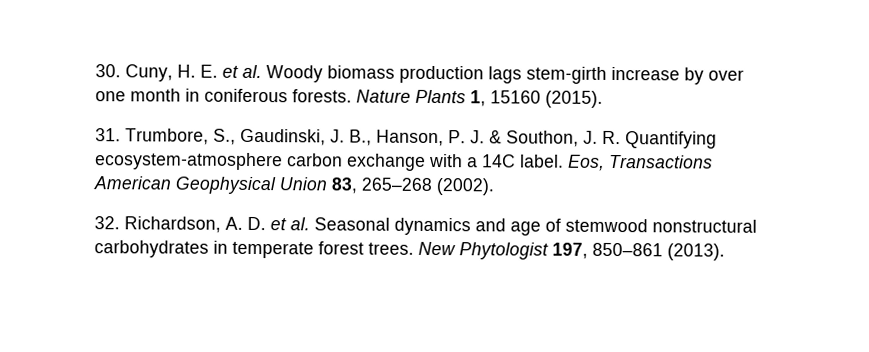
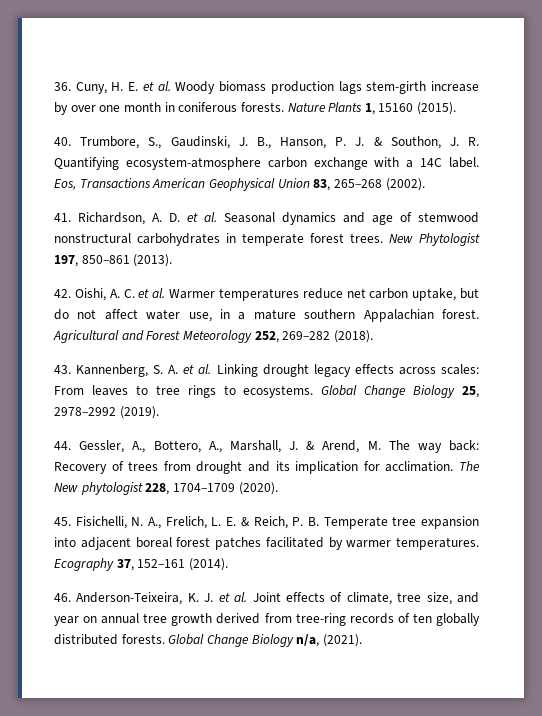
[95,64,121,78] 30. -> [54,82,71,91] 36.
[95,128,121,142] 31. -> [54,137,71,146] 40.
[94,216,120,230] 32. -> [54,213,71,222] 41.
(725, 252) none -> [54,288,479,301] [54,309,479,322] [53,330,373,343] [54,364,479,377] [54,385,479,398] [54,406,159,419] [54,440,480,453] [54,461,480,474] [54,482,278,495] [54,516,479,529] [54,537,479,550] [54,558,228,571] [54,592,480,605] [54,613,480,626] [54,634,362,647] // 42. Oishi, A. C. et al. Warmer temperatures reduce net carbon uptake, but do not affect water use, in a mature southern Appalachian forest. Agricultural and Forest Meteorology 252, 269–282 (2018). // 43. Kannenberg, S. A. et al. Linking drought legacy effects across scales: From leaves to tree rings to ecosystems. Global Change Biology 25, 2978–2992 (2019). // 44. Gessler, A., Bottero, A., Marshall, J. & Arend, M. The way back: Recovery of trees from drought and its implication for acclimation. The New phytologist 228, 1704–1709 (2020). // 45. Fisichelli, N. A., Frelich, L. E. & Reich, P. B. Temperate tree expansion into adjacent boreal forest patches facilitated by warmer temperatures. Ecography 37, 152–161 (2014). // 46. Anderson-Teixeira, K. J. et al. Joint effects of climate, tree size, and year on annual tree growth derived from tree-ring records of ten globally distributed forests. Global Change Biology n/a, (2021).

